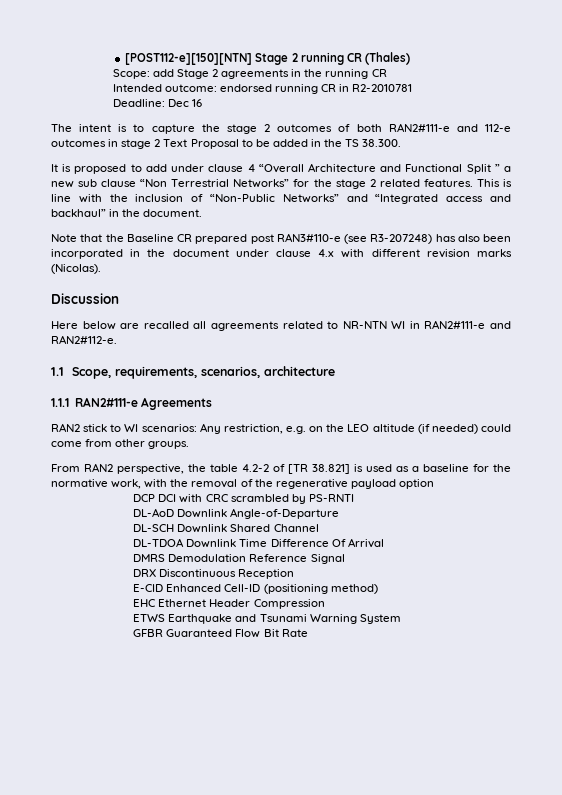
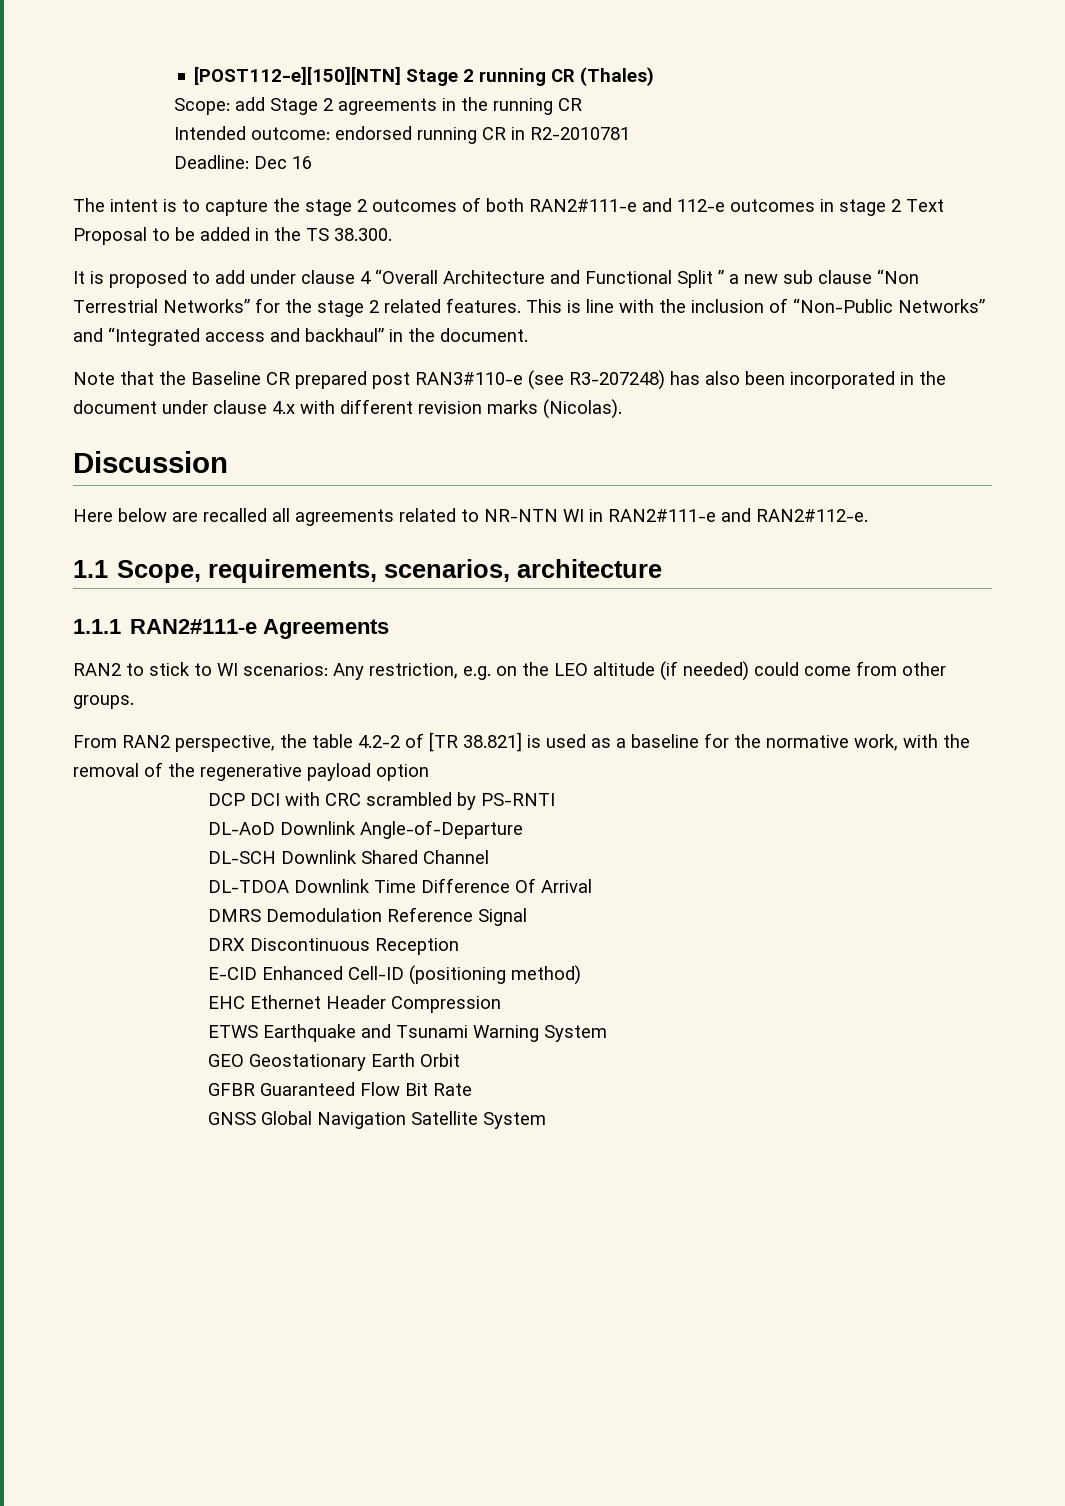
(80, 427) none -> [126,663,144,676] to
(401, 619) none -> [207,1053,460,1071] // GEO Geostationary Earth Orbit
(308, 633) none -> [207,1111,546,1129] // GNSS Global Navigation Satellite System

